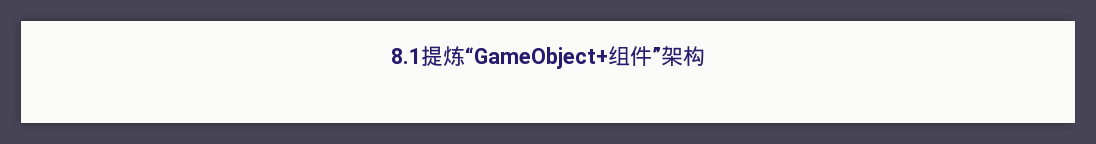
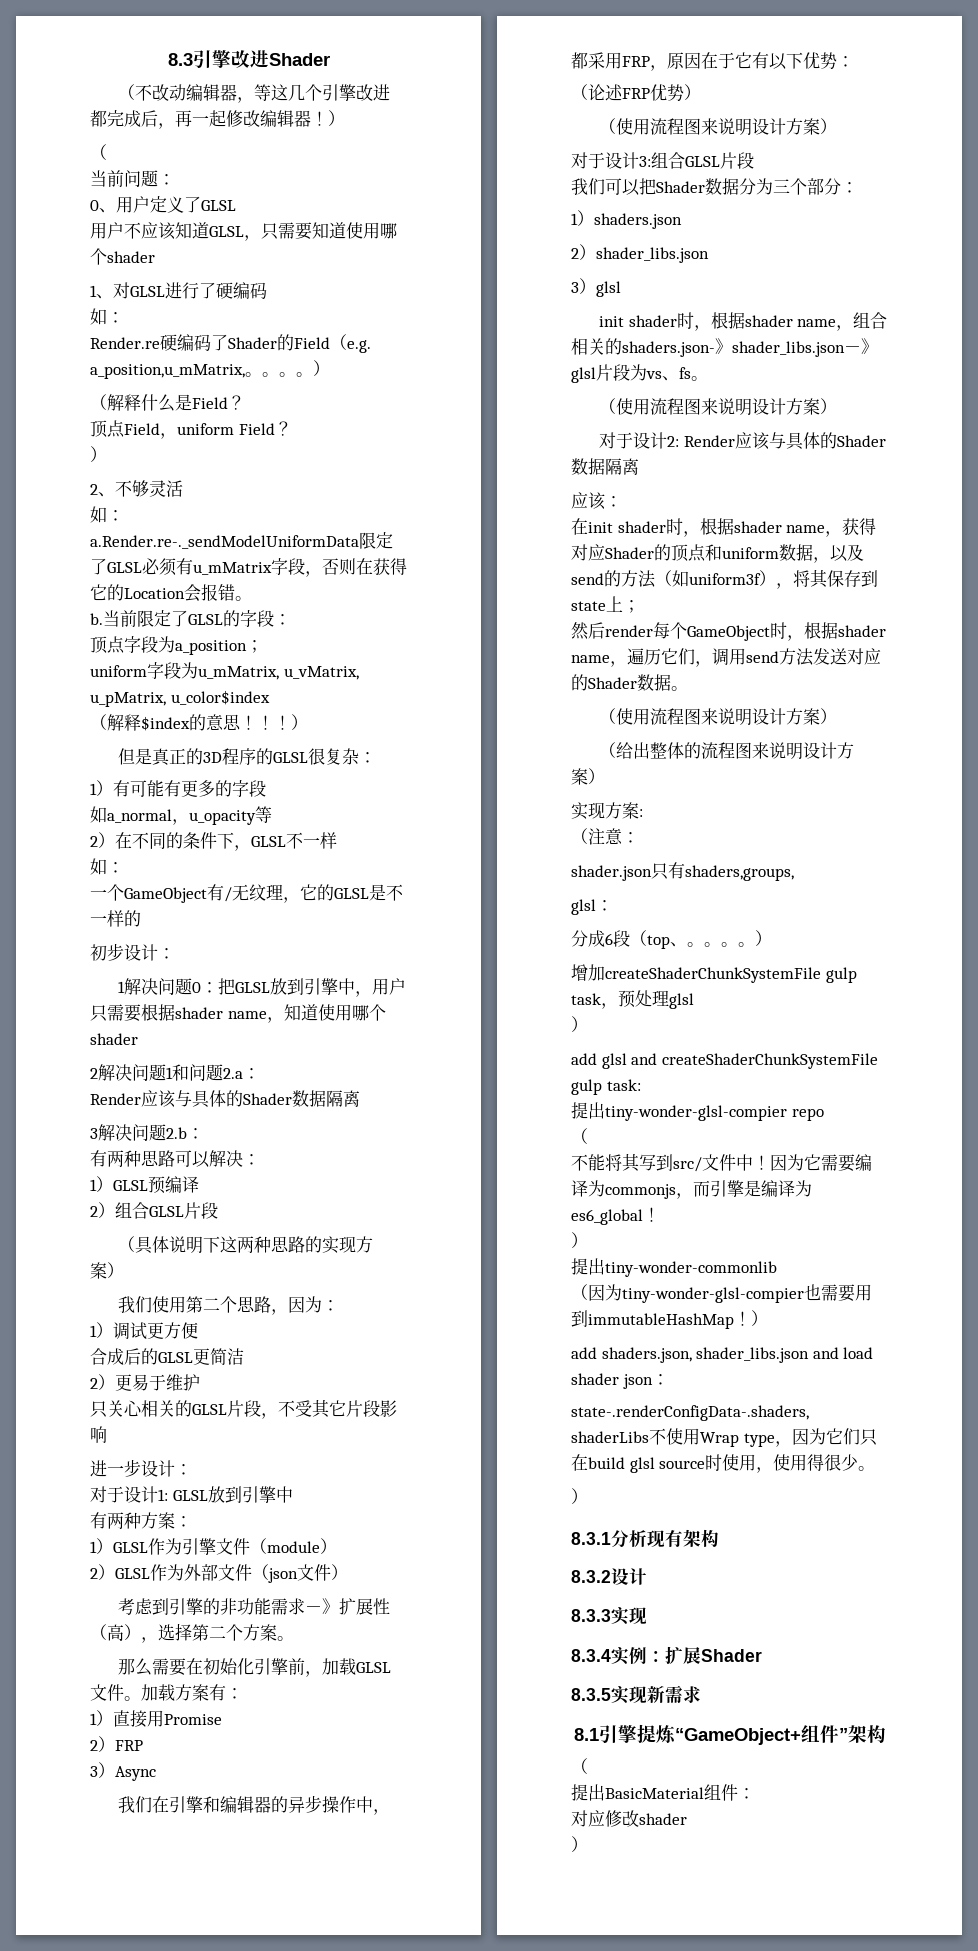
[391,48,421,64] 8.1 -> [167,50,330,69] [118,84,391,103] [90,110,345,129] [90,144,107,160] [90,170,175,187] [90,196,236,213] [90,222,397,241] [90,248,155,265] [90,282,267,299] [90,308,124,325] [90,334,371,353] [90,360,330,379] [90,394,245,412] [90,420,292,439] [90,446,107,462] [90,480,183,497] [90,506,124,523] [90,532,393,549] [90,558,407,577] [90,584,252,602] [90,610,291,627] [90,636,263,655] [90,662,359,680] [90,690,270,707] [90,714,308,731] [118,748,377,766] [90,780,266,797] [90,806,272,825] [90,832,337,851] [90,858,124,875] [90,884,403,903] [90,910,141,927] [90,943,175,961] [118,978,407,997] [90,1004,386,1023] [90,1033,138,1045] [90,1064,260,1081] [90,1090,360,1108] [90,1124,204,1141] [90,1150,260,1168] [90,1176,199,1194] [90,1202,218,1219] [118,1236,374,1254] [90,1262,124,1279] [118,1296,340,1315] [90,1322,198,1340] [90,1348,244,1365] [90,1374,200,1391] [90,1399,397,1419] [90,1426,107,1443] [90,1459,192,1477] [90,1486,293,1503] [90,1512,192,1529] [90,1538,337,1555] [90,1564,348,1583] [118,1598,391,1615] [90,1623,294,1643] [118,1658,392,1677] [90,1684,243,1701] [90,1710,222,1728] [90,1736,143,1752] [90,1762,156,1781] [118,1795,391,1815] [571,52,854,71] [571,84,701,101] [599,118,838,136] [571,152,754,169] [571,178,858,196] [571,210,682,229] [571,244,709,263] [571,278,621,297] [599,312,888,331] [571,338,878,357] [571,364,708,383] [599,398,838,416] [599,432,886,450] [571,458,639,475] [571,492,622,510] [571,518,877,537] [571,544,864,563] [571,569,878,589] [571,596,640,613] [571,622,886,641] [571,648,881,667] [571,674,688,691] [599,708,838,726] [599,742,855,760] [571,768,605,785] [571,802,643,820] [571,828,639,845] [571,862,794,881] [571,899,613,915] [571,930,772,949] [571,964,857,983] [571,990,694,1009] [571,1016,588,1032] [571,1053,878,1069] [571,1079,641,1095] [571,1102,824,1121] [571,1128,588,1144] [571,1153,872,1172] [571,1180,812,1199] [571,1207,660,1225] [571,1232,588,1248] [571,1258,777,1277] [571,1284,872,1303] [571,1310,768,1329] [571,1347,874,1363] [571,1373,669,1389] [571,1405,809,1421] [571,1428,877,1447] [571,1454,876,1473] [571,1488,588,1504] [571,1529,719,1548] [571,1568,647,1585] [571,1607,647,1625] [571,1646,762,1665] [571,1685,701,1704] [573,1725,637,1744] 8.3引擎改进Shader // （不改动编辑器，等这几个引擎改进都完成后，再一起修改编辑器！） // （ // 当前问题： // 0、用户定义了GLSL // 用户不应该知道GLSL，只需要知道使用哪个shader // 1、对GLSL进行了硬编码 // 如： // Render.re硬编码了Shader的Field（e.g. a_position,u_mMatrix,。。。。） // （解释什么是Field？ // 顶点Field，uniform Field？ // ） // 2、不够灵活 // 如： // a.Render.re-._sendModelUniformData限定了GLSL必须有u_mMatrix字段，否则在获得它的Location会报错。 // b.当前限定了GLSL的字段： // 顶点字段为a_position； // uniform字段为u_mMatrix, u_vMatrix, u_pMatrix, u_color$index // （解释$index的意思！！！） // 但是真正的3D程序的GLSL很复杂： // 1）有可能有更多的字段 // 如a_normal，u_opacity等 // 2）在不同的条件下，GLSL不一样 // 如： // 一个GameObject有/无纹理，它的GLSL是不一样的 // 初步设计： // 1解决问题0：把GLSL放到引擎中，用户只需要根据shader name，知道使用哪个shader // 2解决问题1和问题2.a： // Render应该与具体的Shader数据隔离 // 3解决问题2.b： // 有两种思路可以解决： // 1）GLSL预编译 // 2）组合GLSL片段 // （具体说明下这两种思路的实现方案） // 我们使用第二个思路，因为： // 1）调试更方便 // 合成后的GLSL更简洁 // 2）更易于维护 // 只关心相关的GLSL片段，不受其它片段影响 // 进一步设计： // 对于设计1: GLSL放到引擎中 // 有两种方案： // 1）GLSL作为引擎文件（module） // 2）GLSL作为外部文件（json文件） // 考虑到引擎的非功能需求－》扩展性（高），选择第二个方案。 // 那么需要在初始化引擎前，加载GLSL文件。加载方案有： // 1）直接用Promise // 2）FRP // 3）Async // 我们在引擎和编辑器的异步操作中，都采用FRP，原因在于它有以下优势： // （论述FRP优势） // （使用流程图来说明设计方案） // 对于设计3:组合GLSL片段 // 我们可以把Shader数据分为三个部分： // 1）shaders.json // 2）shader_libs.json // 3）glsl // init shader时，根据shader name，组合相关的shaders.json-》shader_libs.json－》glsl片段为vs、fs。 // （使用流程图来说明设计方案） // 对于设计2: Render应该与具体的Shader数据隔离 // 应该： // 在init shader时，根据shader name，获得对应Shader的顶点和uniform数据，以及send的方法（如uniform3f），将其保存到state上； // 然后render每个GameObject时，根据shader name，遍历它们，调用send方法发送对应的Shader数据。 // （使用流程图来说明设计方案） // （给出整体的流程图来说明设计方案） // 实现方案: // （注意： // shader.json只有shaders,groups, // glsl： // 分成6段（top、。。。。） // 增加createShaderChunkSystemFile gulp task，预处理glsl // ） // add glsl and createShaderChunkSystemFile gulp task: // 提出tiny-wonder-glsl-compier repo // （ // 不能将其写到src/文件中！因为它需要编译为commonjs，而引擎是编译为es6_global！ // ） // 提出tiny-wonder-commonlib // （因为tiny-wonder-glsl-compier也需要用到immutableHashMap！） // add shaders.json, shader_libs.json and load shader json： // state-.renderConfigData-.shaders, shaderLibs不使用Wrap type，因为它们只在build glsl source时使用，使用得很少。 // ） // 8.3.1分析现有架构 // 8.3.2设计 // 8.3.3实现 // 8.3.4实例：扩展Shader // 8.3.5实现新需求 // 8.1引擎
(705, 56) none -> [571,1758,588,1774] [571,1784,755,1801] [571,1810,687,1827] [571,1836,588,1852] // （ // 提出BasicMaterial组件： // 对应修改shader // ）

